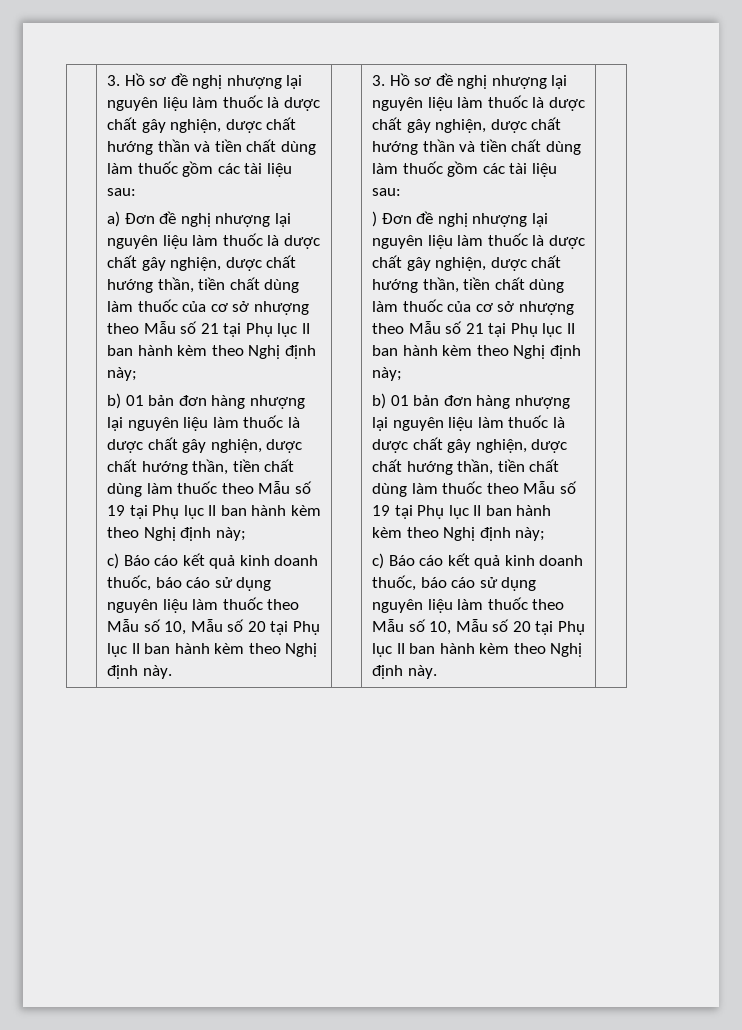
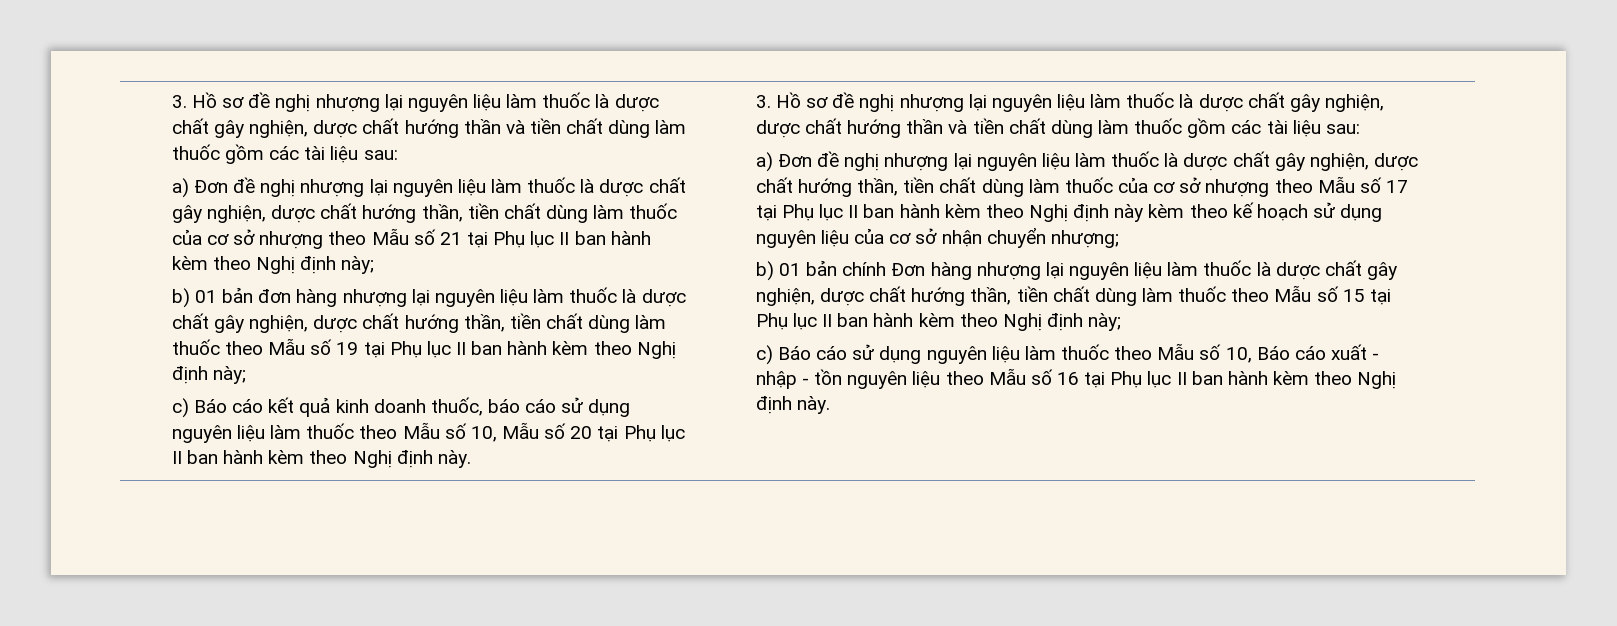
[371,211,377,227] ) -> [755,152,773,172] a)
[465,323,484,334] 21 -> [1385,180,1408,193] 17
[371,367,402,381] [371,393,472,409] này; // b) 01 bản đơn -> [1114,202,1383,222] [755,227,1119,248] [755,260,926,281] này kèm theo kế hoạch sử dụng nguyên liệu của cơ sở nhận chuyển nhượng; // b) 01 bản chính Đơn
[371,505,390,516] 19 -> [1342,289,1365,302] 15
[447,553,584,569] [371,575,476,591] kết quả kinh doanh thuốc, báo cáo -> (848, 353) none
[455,619,531,632] Mẫu số 20 -> [1256,344,1380,360] [755,368,1079,389] Báo cáo xuất - nhập - tồn nguyên liệu theo Mẫu số 16

